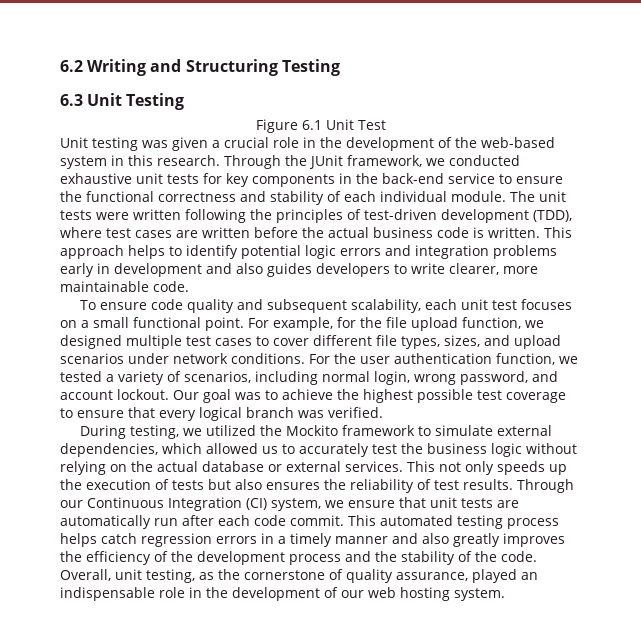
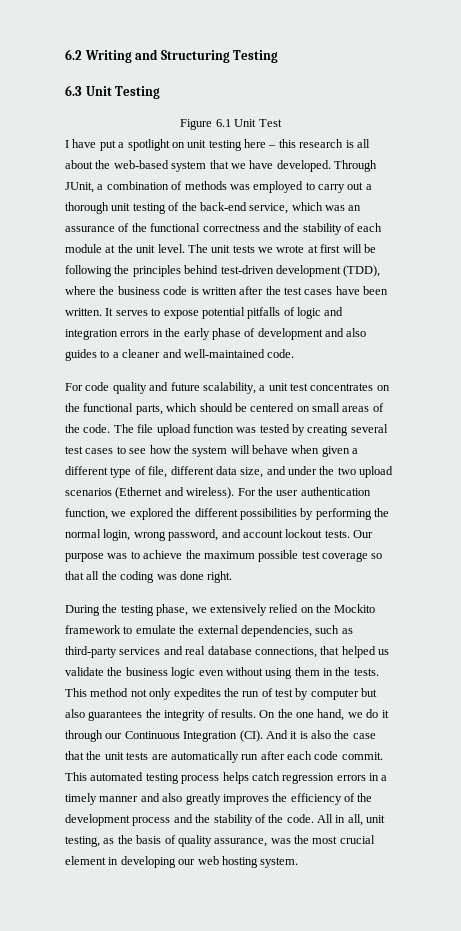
[60,137,555,151] [60,155,520,169] [60,173,563,187] Unit testing was given a crucial role in the development of the web-based system in this research. Through the JUnit framework, we conducted exhaustive unit tests for key components in the back-end service to ensure -> [65,139,370,151] [65,160,377,172] [65,181,372,193] [65,202,362,214] [65,223,130,232] I have put a spotlight on unit testing here – this research is all about the web-based system that we have developed. Through JUnit, a combination of methods was employed to carry out a thorough unit testing of the back-end service, which was an assurance of
(266, 196) none -> [284,223,300,232] the
[380,191,566,202] [60,209,181,220] individual module. The unit tests were written -> [65,244,376,253] module at the unit level. The unit tests we wrote at first will be
[347,209,361,220] of -> [184,265,219,274] behind
[106,227,572,238] [60,245,557,259] [60,263,538,277] [60,281,149,292] test cases are written before the actual business code is written. This approach helps to identify potential logic errors and integration problems early in development and also guides developers to write clearer, more maintainable -> [99,286,389,295] [65,307,344,319] [65,328,367,340] [65,349,265,361] the business code is written after the test cases have been written. It serves to expose potential pitfalls of logic and integration errors in the early phase of development and also guides to a cleaner and well-maintained
[79,300,147,310] To ensure -> [65,383,83,391] For
[266,299,572,313] [60,317,544,331] [60,335,561,349] [60,353,305,364] subsequent scalability, each unit test focuses on a small functional point. For example, for the file upload function, we designed multiple test cases to cover different file types, sizes, and upload scenarios under network conditions. -> [170,382,390,394] [65,403,384,415] [65,424,388,436] [65,445,359,457] [65,466,394,478] [65,487,235,499] future scalability, a unit test concentrates on the functional parts, which should be centered on small areas of the code. The file upload function was tested by creating several test cases to see how the system will behave when given a different type of file, different data size, and under the two upload scenarios (Ethernet and wireless).
[60,371,318,385] tested a variety of scenarios, including -> [129,508,389,520] explored the different possibilities by performing the
[117,389,231,403] lockout. Our goal -> [285,529,373,538] [65,553,104,562] lockout tests. Our purpose
[363,389,413,403] highest -> [203,551,255,559] maximum
[60,407,383,421] [79,425,552,439] [60,443,577,457] [60,461,567,475] [60,479,574,493] [60,497,426,511] to ensure that every logical branch was verified. // During testing, we utilized the Mockito framework to simulate external dependencies, which allowed us to accurately test the business logic without relying on the actual database or external services. This not only speeds up the execution of tests but also ensures the reliability of test results. Through our Continuous Integration (CI) system, we ensure that -> [371,553,383,559] [65,571,233,583] [65,604,376,616] [65,625,353,637] [65,646,389,658] [65,667,379,679] [65,688,378,700] [65,709,389,721] [65,730,376,742] [65,751,102,760] so that all the coding was done right. // During the testing phase, we extensively relied on the Mockito framework to emulate the external dependencies, such as third-party services and real database connections, that helped us validate the business logic even without using them in the tests. This method not only expedites the run of test by computer but also guarantees the integrity of results. On the one hand, we do it through our Continuous Integration (CI). And it is also the case that the
[60,569,111,581] Overall, -> [317,814,363,826] All in all,
[244,570,325,580] cornerstone -> [136,835,162,844] basis
[472,569,538,583] [60,587,338,601] played an indispensable role in the development of -> [270,835,375,844] [65,856,176,868] was the most crucial element in developing

